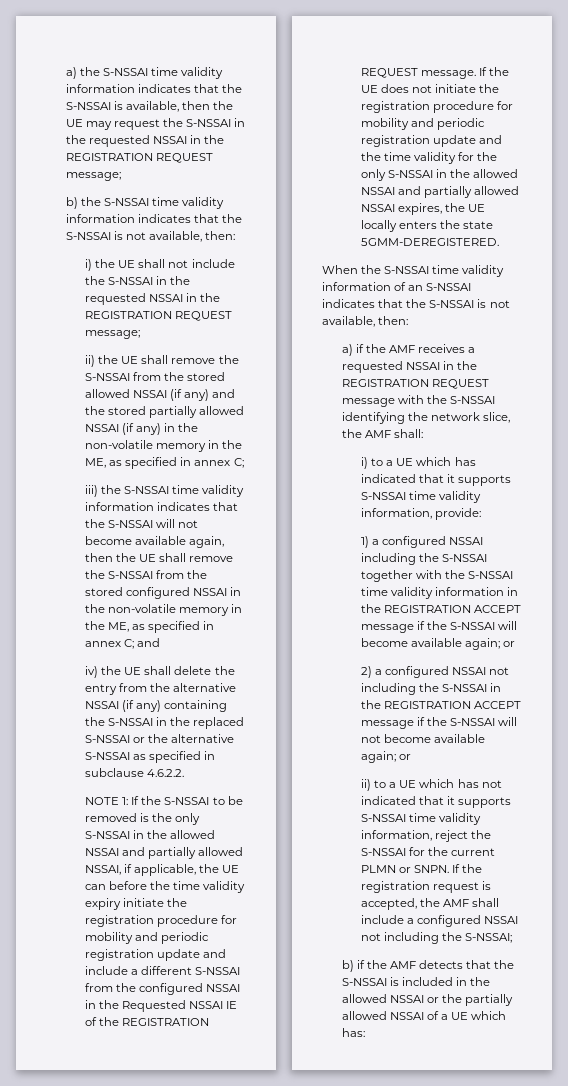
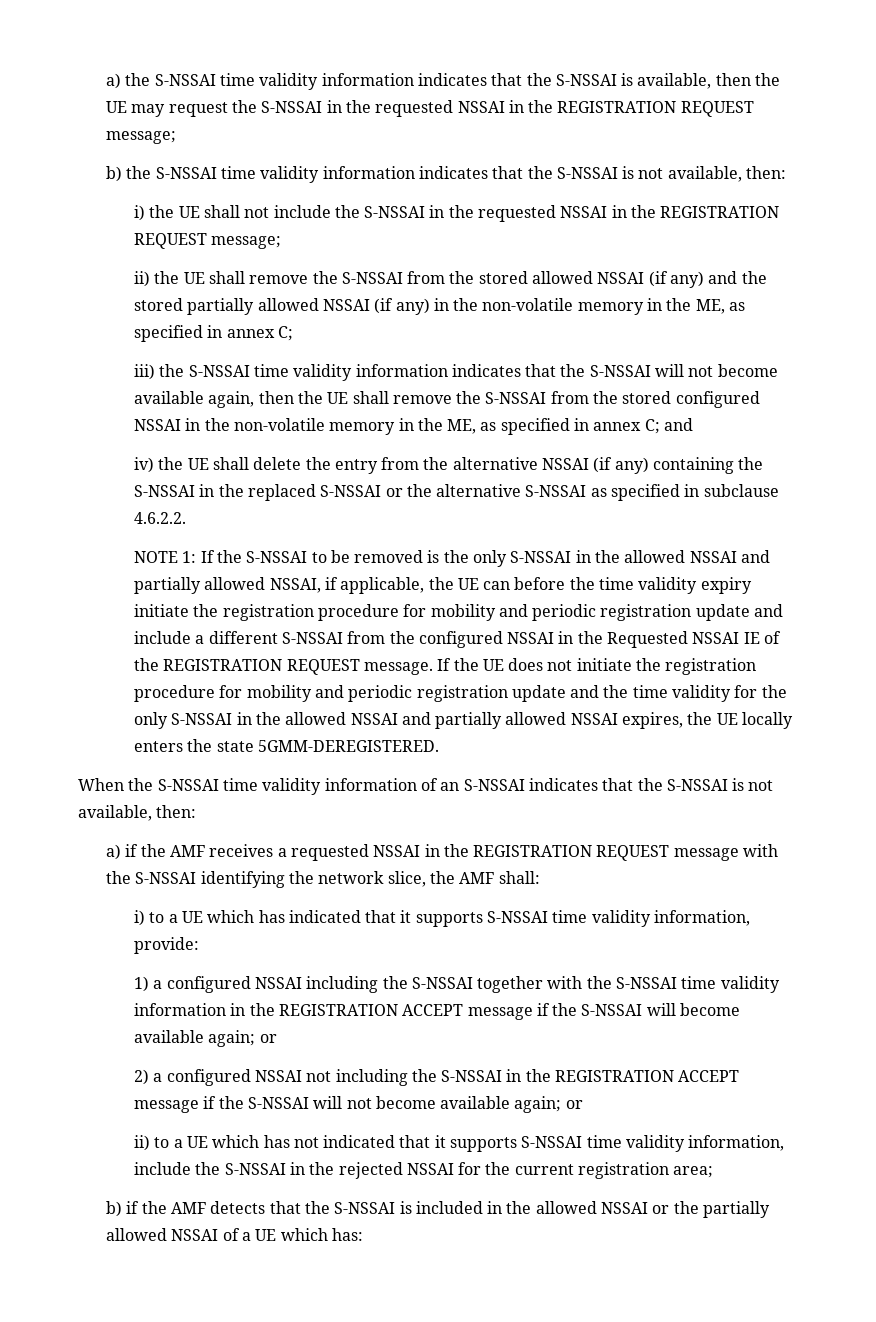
[435,830,492,842] [361,847,496,856] [361,864,483,873] [361,881,492,893] [361,898,500,910] [361,915,519,927] [361,932,513,944] reject the S-NSSAI for the current PLMN or SNPN. If the registration request is accepted, the AMF shall include a configured NSSAI not including the S-NSSAI; -> [133,1162,714,1179] include the S-NSSAI in the rejected NSSAI for the current registration area;

